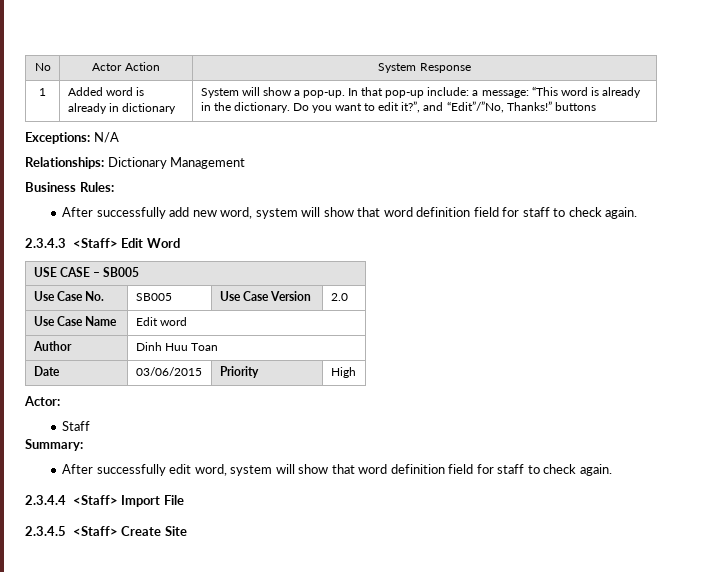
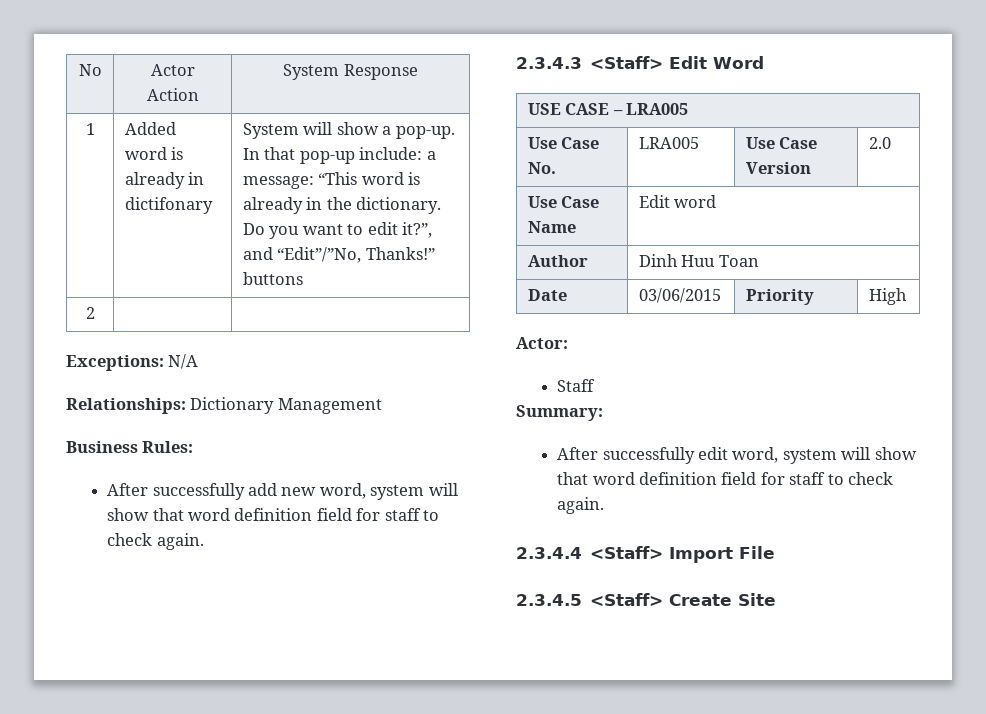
[121,103,176,114] dictionary -> [124,197,213,214] dictifonary
(596, 106) none -> [85,307,95,319] // 2 | |
[102,267,139,277] SB005 -> [626,103,689,115] LRA005
[135,293,172,301] SB005 -> [638,137,699,149] LRA005

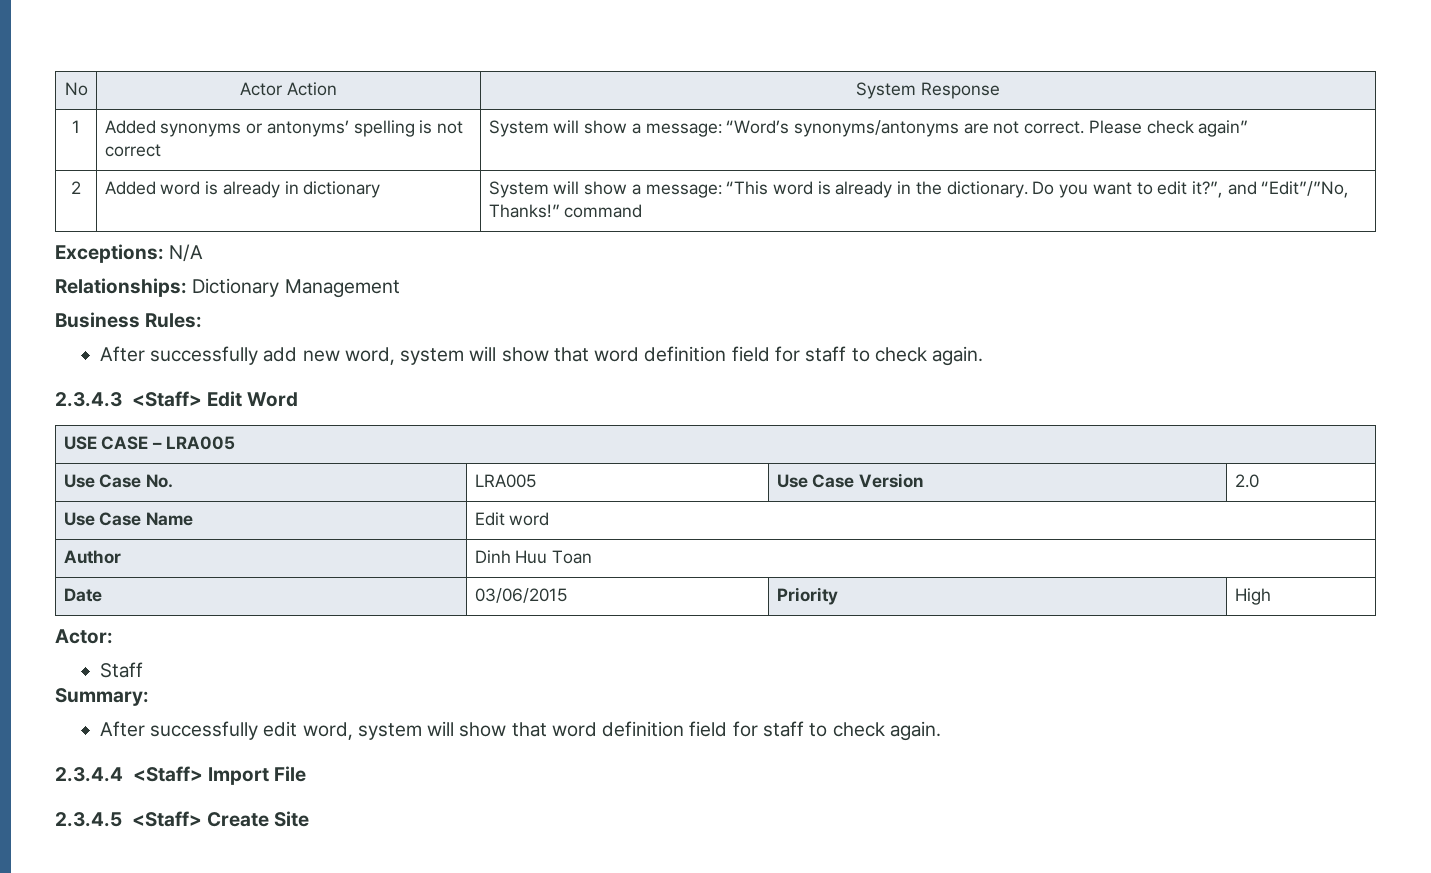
[124,147,184,160] [124,172,205,189] [124,197,213,214] [242,122,455,139] [242,147,423,164] word is already in dictifonary | System will show a pop-up. In that pop-up include: -> [160,120,463,137] [104,144,161,157] [488,120,1249,137] [71,181,81,194] [104,181,381,198] [488,181,628,198] synonyms or antonyms’ spelling is not correct | System will show a message: “Word’s synonyms/antonyms are not correct. Please check again” // 2 | Added word is already in dictionary | System will show
[242,272,303,285] [85,307,95,319] buttons // 2 | | -> [564,204,643,218] command

